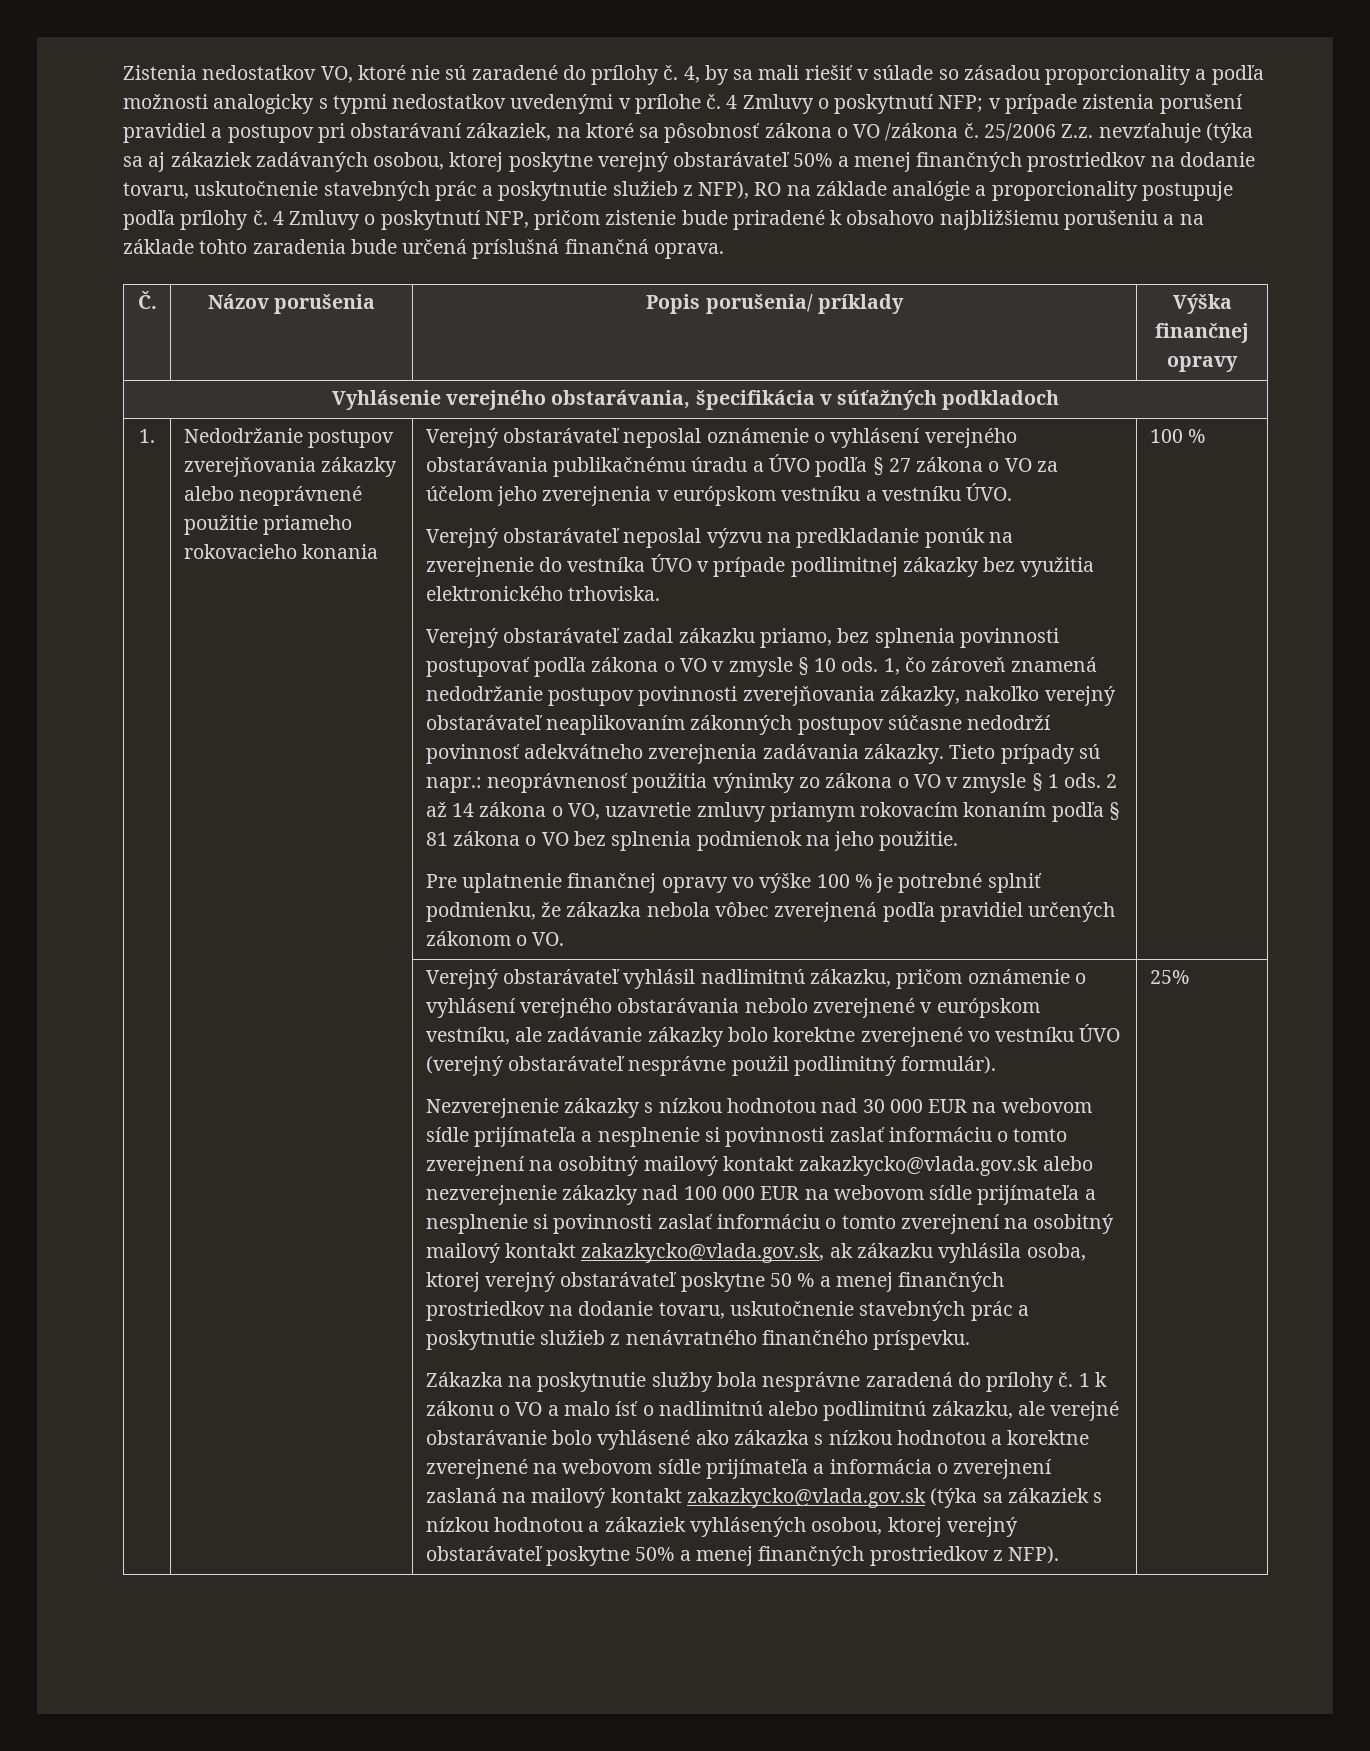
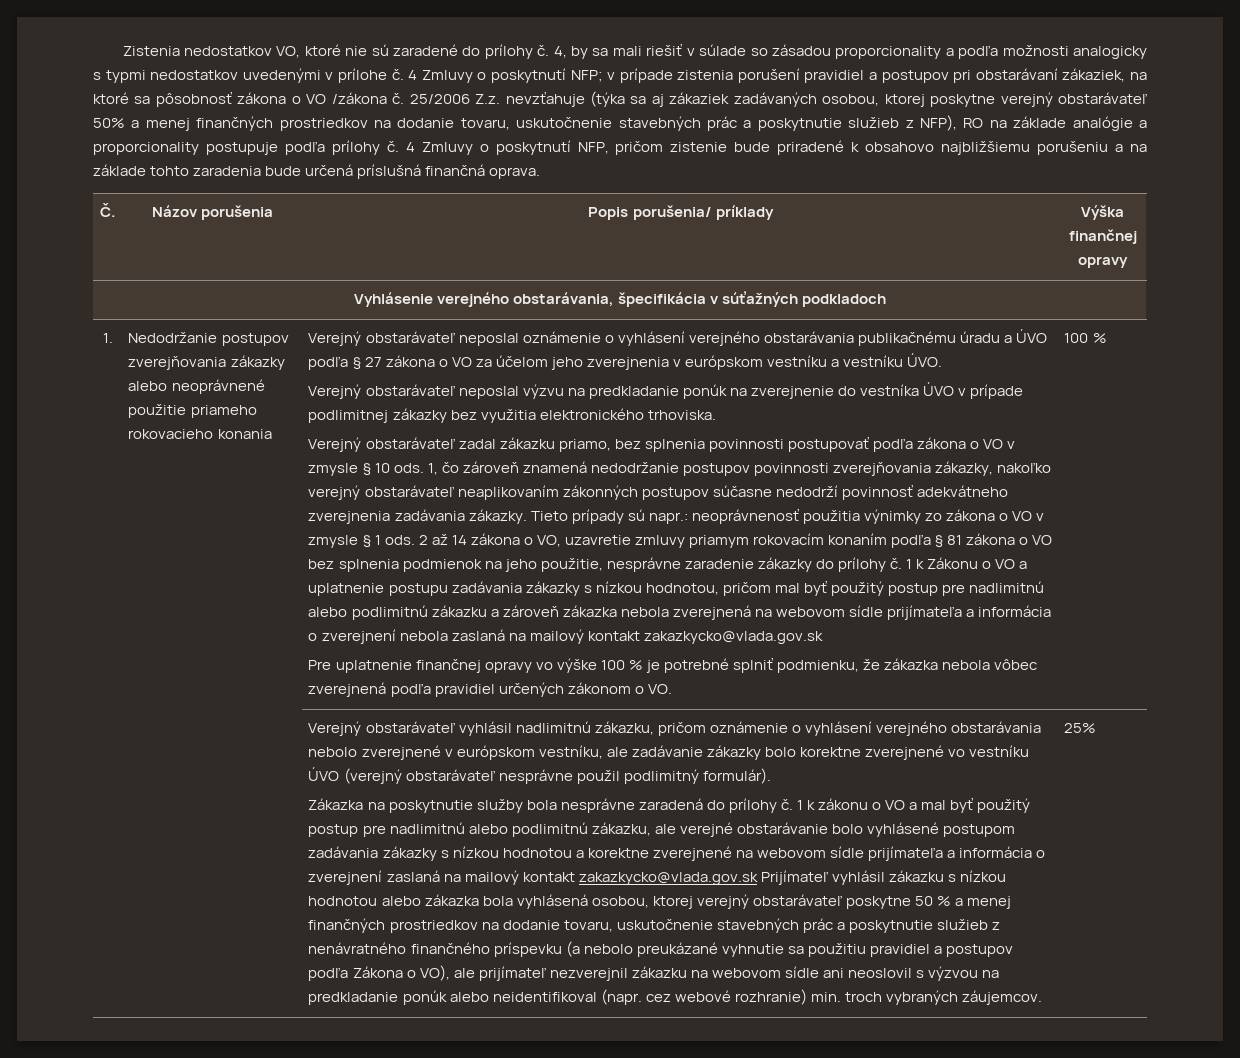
[879,831,959,851] použitie. -> [540,557,1028,572] [308,580,1045,596] [308,605,1052,620] [308,629,823,644] použitie, nesprávne zaradenie zákazky do prílohy č. 1 k Zákonu o VO a uplatnenie postupu zadávania zákazky s nízkou hodnotou, pričom mal byť použitý postup pre nadlimitnú alebo podlimitnú zákazku a zároveň zákazka nebola zverejnená na webovom sídle prijímateľa a informácia o zverejnení nebola zaslaná na mailový kontakt zakazkycko@vlada.gov.sk
[425,1098,1092,1118] [425,1127,1068,1147] [425,1156,1093,1176] [425,1185,1096,1205] [425,1214,1115,1234] [425,1243,1086,1263] Nezverejnenie zákazky s nízkou hodnotou nad 30 000 EUR na webovom sídle prijímateľa a nesplnenie si povinnosti zaslať informáciu o tomto zverejnení na osobitný mailový kontakt zakazkycko@vlada.gov.sk alebo nezverejnenie zákazky nad 100 000 EUR na webovom sídle prijímateľa a nesplnenie si povinnosti zaslať informáciu o tomto zverejnení na osobitný mailový kontakt zakazkycko@vlada.gov.sk, ak zákazku vyhlásila osoba, -> [308,797,1031,813] [308,822,1016,837] [308,846,1046,861] [308,870,1006,885] [308,894,649,909] Zákazka na poskytnutie služby bola nesprávne zaradená do prílohy č. 1 k zákonu o VO a mal byť použitý postup pre nadlimitnú alebo podlimitnú zákazku, ale verejné obstarávanie bolo vyhlásené postupom zadávania zákazky s nízkou hodnotou a korektne zverejnené na webovom sídle prijímateľa a informácia o zverejnení zaslaná na mailový kontakt zakazkycko@vlada.gov.sk Prijímateľ vyhlásil zákazku s nízkou hodnotou alebo zákazka bola vyhlásená osobou,
[873,1330,971,1350] [425,1372,1107,1392] [425,1401,1120,1421] [425,1430,1090,1450] [425,1459,1053,1479] [425,1488,1103,1508] [425,1517,1018,1537] [425,1546,1060,1566] príspevku. // Zákazka na poskytnutie služby bola nesprávne zaradená do prílohy č. 1 k zákonu o VO a malo ísť o nadlimitnú alebo podlimitnú zákazku, ale verejné obstarávanie bolo vyhlásené ako zákazka s nízkou hodnotou a korektne zverejnené na webovom sídle prijímateľa a informácia o zverejnení zaslaná na mailový kontakt zakazkycko@vlada.gov.sk (týka sa zákaziek s nízkou hodnotou a zákaziek vyhlásených osobou, ktorej verejný obstarávateľ poskytne 50% a menej finančných prostriedkov z NFP). -> [493,941,1014,957] [308,965,1000,981] [308,989,1043,1005] príspevku (a nebolo preukázané vyhnutie sa použitiu pravidiel a postupov podľa Zákona o VO), ale prijímateľ nezverejnil zákazku na webovom sídle ani neoslovil s výzvou na predkladanie ponúk alebo neidentifikoval (napr. cez webové rozhranie) min. troch vybraných záujemcov.

